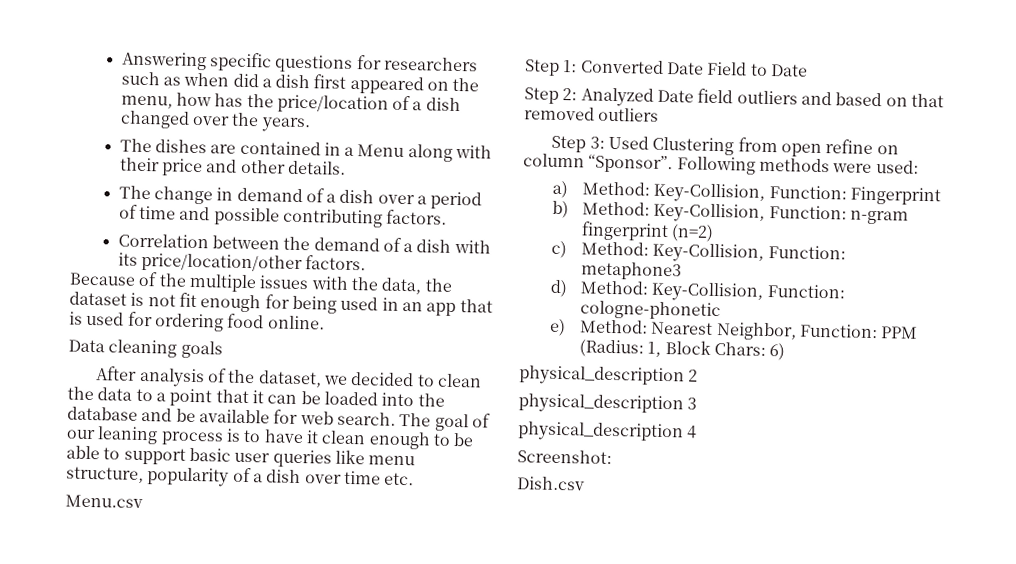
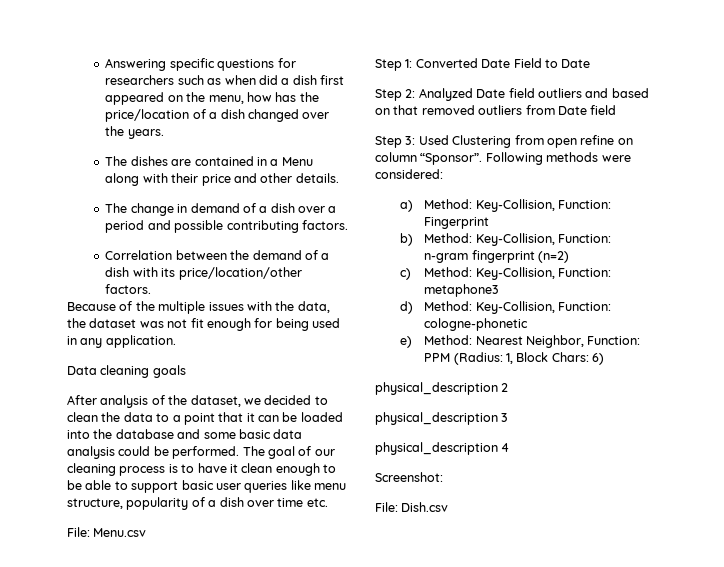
[118,204,176,220] of time -> (145, 226) none
[130,292,145,307] is -> [139,321,164,328] was
[401,299,493,317] [69,311,325,332] an app that is used for ordering food online. -> [80,335,176,348] any application.
[175,408,396,426] be available for web search. -> [203,429,303,439] [67,446,240,459] some basic data analysis could be performed.
[97,426,159,445] leaning -> [67,463,116,476] cleaning
(415, 479) none -> [67,527,90,537] File:
(660, 114) none -> [525,105,617,115] from Date field
[875,160,919,174] used: -> [375,169,443,179] considered:
(612, 457) none -> [375,502,398,512] File:

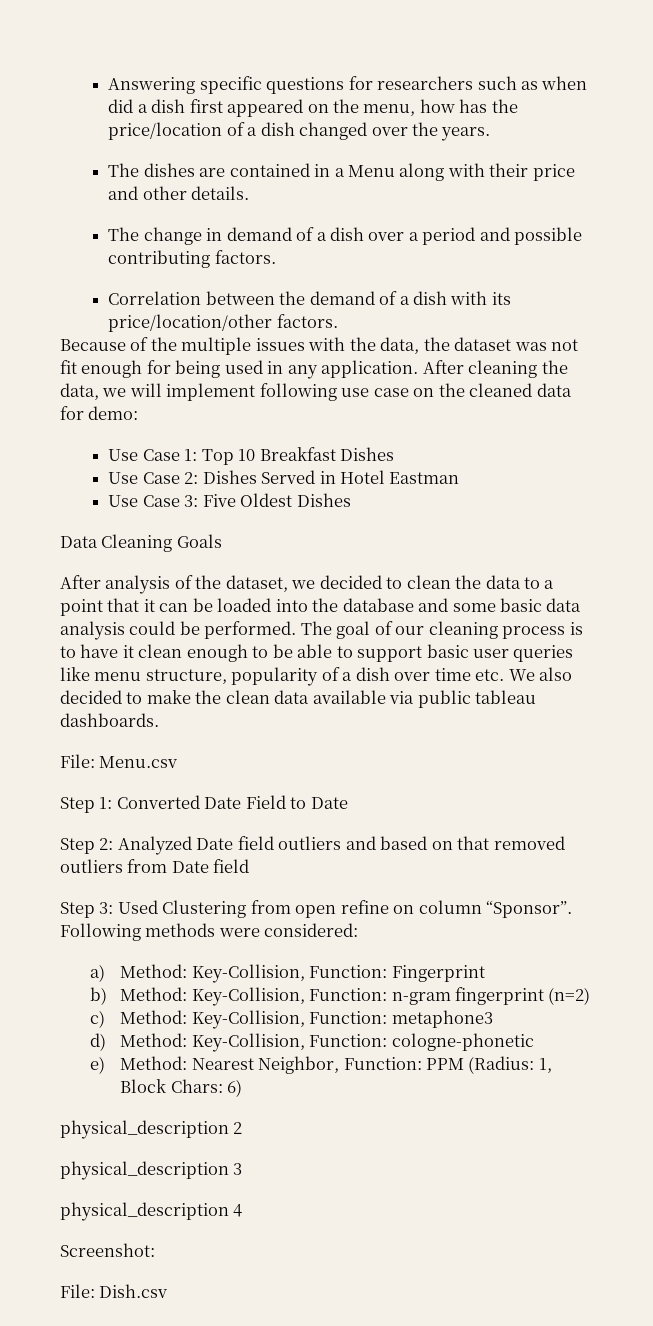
(176, 341) none -> [422,360,568,378] [60,383,572,401] [60,406,139,420] [108,447,394,465] [108,470,460,484] [108,493,351,507] After cleaning the data, we will implement following use case on the cleaned data for demo: // Use Case 1: Top 10 Breakfast Dishes // Use Case 2: Dishes Served in Hotel Eastman // Use Case 3: Five Oldest Dishes
[100,365,186,378] cleaning goals -> [101,534,222,552] Cleaning Goals
(328, 502) none -> [508,667,573,681] [60,690,537,708] [60,713,159,727] We also decided to make the clean data available via public tableau dashboards.

